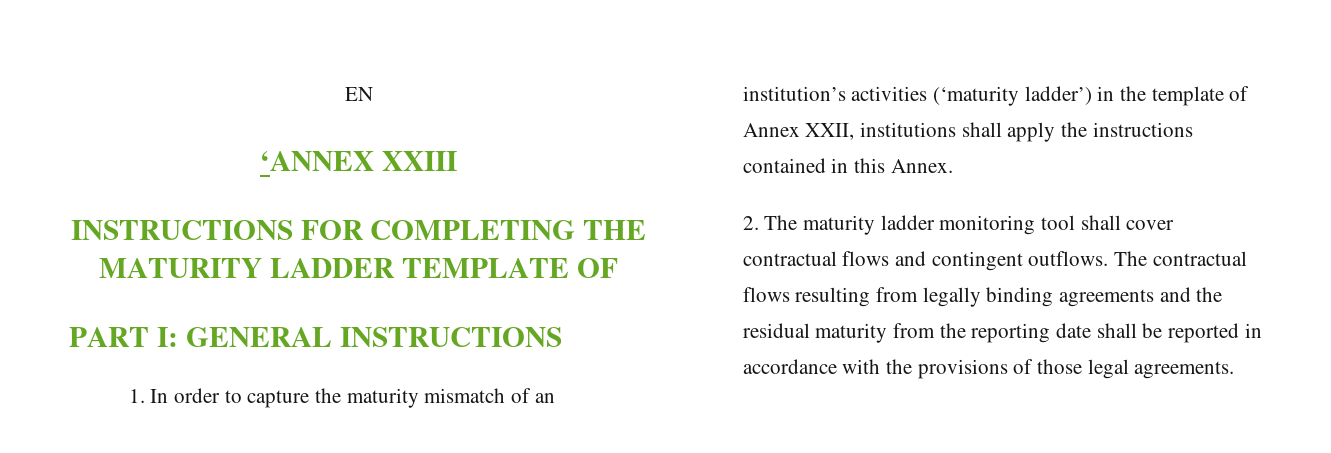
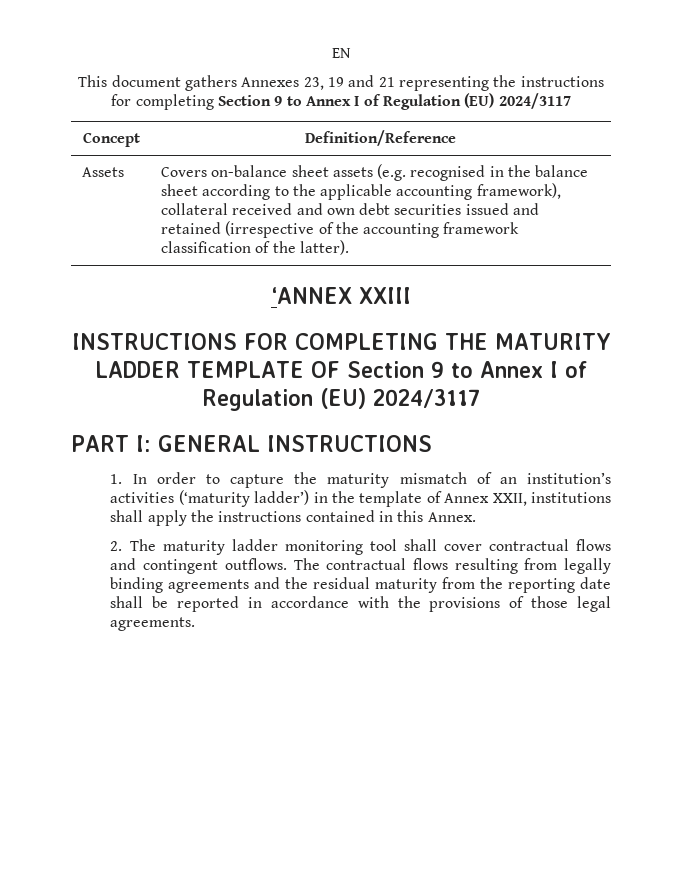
(373, 94) none -> [78,75,604,91] [111,93,571,110] [82,132,140,147] [305,130,456,146] [81,167,124,177] [160,164,589,181] [160,183,561,200] [160,203,540,215] [160,221,520,238] [160,240,349,255] // This document gathers Annexes 23, 19 and 21 representing the instructions for completing Section 9 to Annex I of Regulation (EU) 2024/3117 // Concept | Definition/Reference // Assets | Covers on-balance sheet assets (e.g. recognised in the balance sheet according to the applicable accounting framework), collateral received and own debt securities issued and retained (irrespective of the accounting framework classification of the latter).
(618, 268) none -> [346,361,587,378] [202,388,480,411] Section 9 to Annex I of Regulation (EU) 2024/3117

